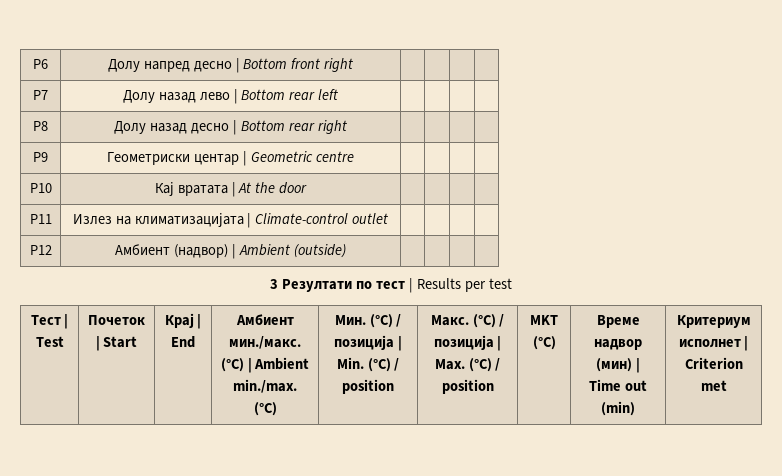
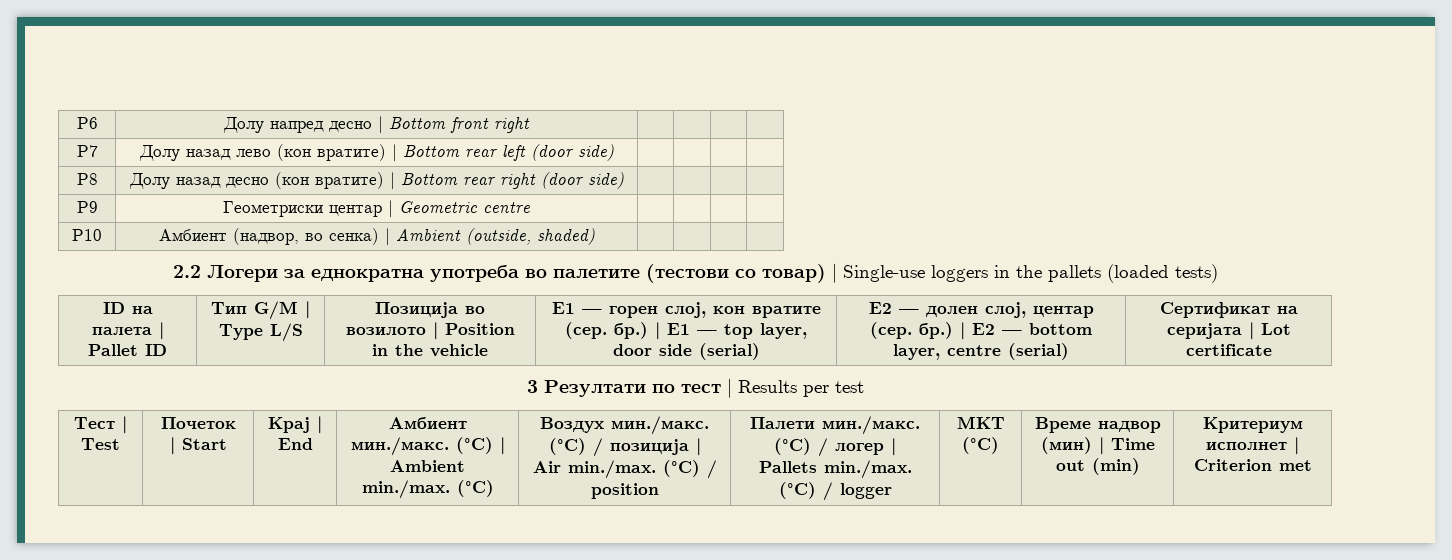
(230, 96) none -> [276,144,386,161] (кон вратите)
(339, 94) none -> [530,144,614,161] (door side)
(230, 128) none -> [274,172,384,189] (кон вратите)
(347, 127) none -> [540,172,624,189] (door side)
[154,182,308,197] [29,214,52,224] [72,213,389,228] [29,245,52,255] [115,244,346,259] Кај вратата | At the door | | | | // P11 | Излез на климатизацијата | Climate-control outlet | | | | // P12 | Амбиент (надвор) | Ambient (outside) | | | | -> [158,228,595,246] [172,263,1218,283] [102,302,153,314] [91,322,164,340] [88,344,167,356] [211,301,310,320] [218,323,303,342] [375,302,485,318] [345,322,515,340] [372,344,488,357] [551,302,821,318] [565,322,807,340] [612,343,760,360] [868,302,1094,318] [870,322,1092,340] [893,343,1069,360] [1159,302,1298,318] [1166,322,1291,340] [1185,344,1272,356] Амбиент (надвор, во сенка) | Ambient (outside, shaded) | | | | // 2.2 Логери за еднократна употреба во палетите (тестови со товар) | Single-use loggers in the pallets (loaded tests) // ID на палета | Pallet ID | Тип G/M | Type L/S | Позиција во возилото | Position in the vehicle | Е1 — горен слој, кон вратите (сер. бр.) | E1 — top layer, door side (serial) | Е2 — долен слој, центар (сер. бр.) | E2 — bottom layer, centre (serial) | Сертификат на серијата | Lot certificate
[334,314,402,328] [334,335,402,351] [336,357,400,372] [342,379,394,394] [430,314,505,328] [433,335,502,351] [434,358,501,372] [441,379,494,394] Мин. (°C) / позиција | Min. (°C) / position | Макс. (°C) / позиција | Max. (°C) / position -> [540,416,709,435] [548,438,701,457] [532,460,717,479] [590,483,659,499] [750,416,920,435] [774,438,896,457] [758,460,912,479] [778,482,892,501] Воздух мин./макс. (°C) / позиција | Air min./max. (°C) / position | Палети мин./макс. (°C) / логер | Pallets min./max. (°C) / logger

